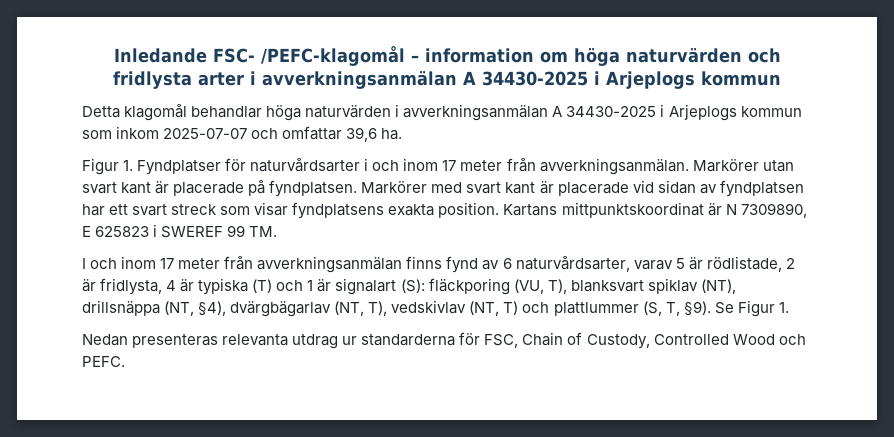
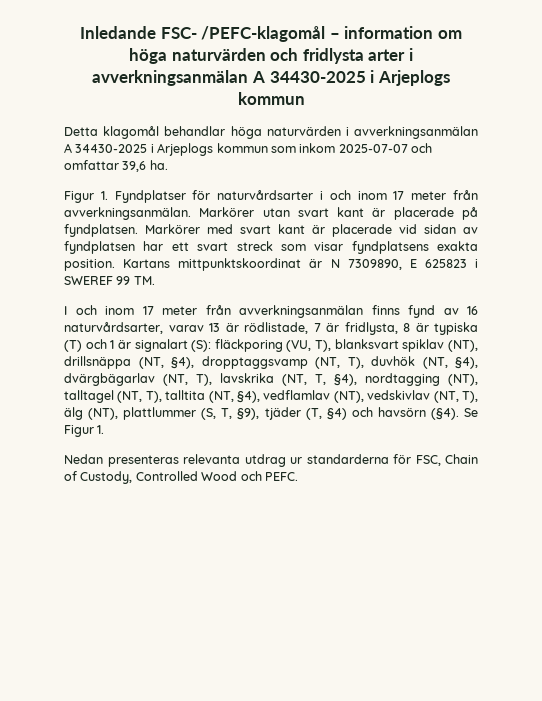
[502,258,512,269] 6 -> [467,306,478,315] 16
[675,258,685,269] 5 -> [209,323,220,332] 13
[785,258,795,269] 2 -> [313,323,321,332] 7
[166,280,177,291] 4 -> [403,323,410,332] 8
[230,300,711,317] dvärgbägarlav (NT, T), vedskivlav (NT, T) och plattlummer (S, T, §9). -> [201,356,478,369] [64,373,478,386] [64,390,478,403] [64,407,459,420] dropptaggsvamp (NT, T), duvhök (NT, §4), dvärgbägarlav (NT, T), lavskrika (NT, T, §4), nordtagging (NT), talltagel (NT, T), talltita (NT, §4), vedflamlav (NT), vedskivlav (NT, T), älg (NT), plattlummer (S, T, §9), tjäder (T, §4) och havsörn (§4).

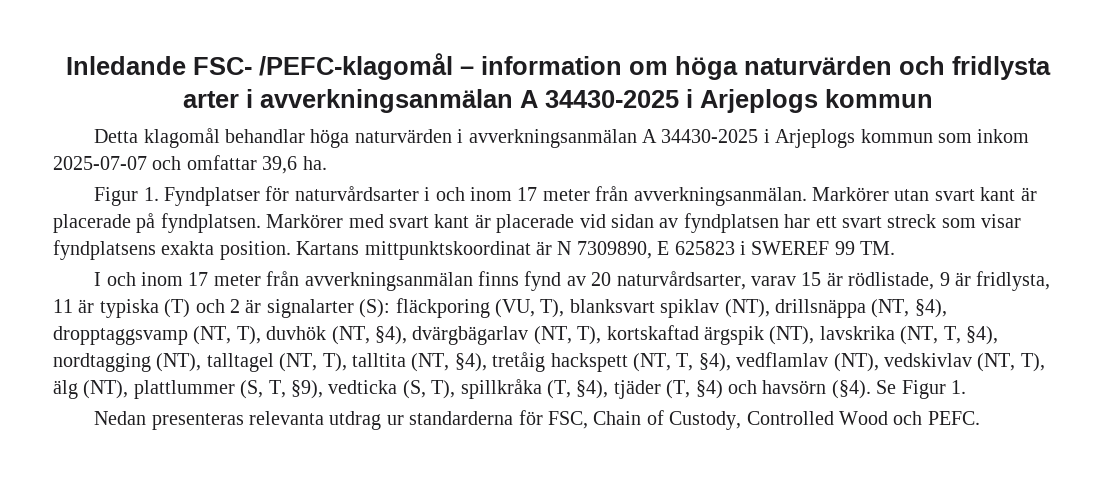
[467,306,478,315] 16 -> [591,272,612,286] 20
[209,323,220,332] 13 -> [801,272,822,286] 15
[313,323,321,332] 7 -> [939,272,950,286] 9
[403,323,410,332] 8 -> [53,299,73,313] 11
[110,339,188,352] 1 är signalart -> [230,299,354,318] 2 är signalarter
(212, 380) none -> [606,325,815,345] kortskaftad ärgspik (NT),
(260, 397) none -> [492,352,731,372] tretåig hackspett (NT, T, §4),
(260, 414) none -> [328,379,609,399] vedticka (S, T), spillkråka (T, §4),

